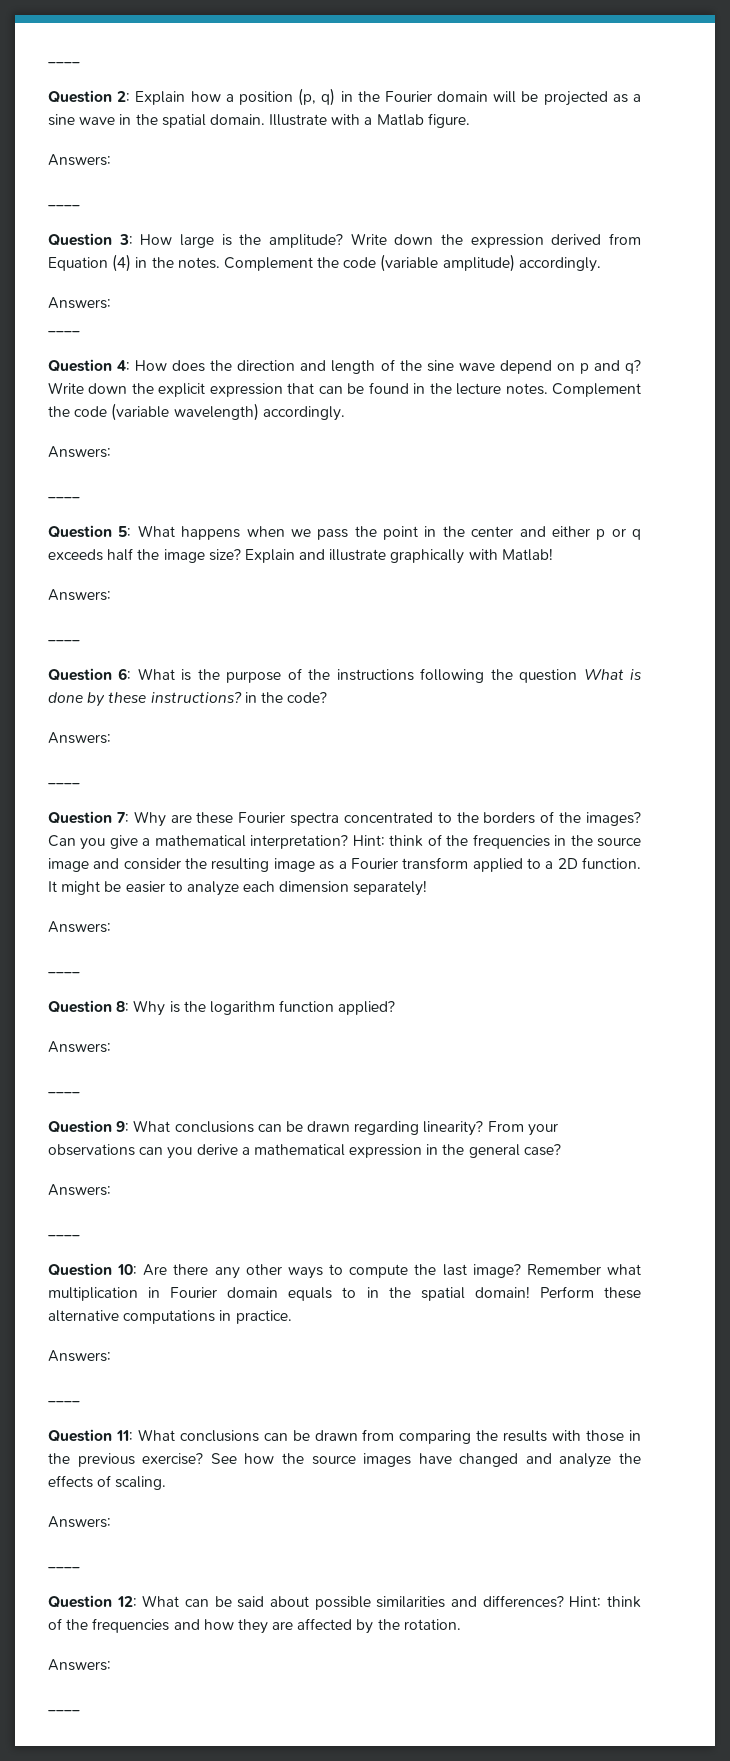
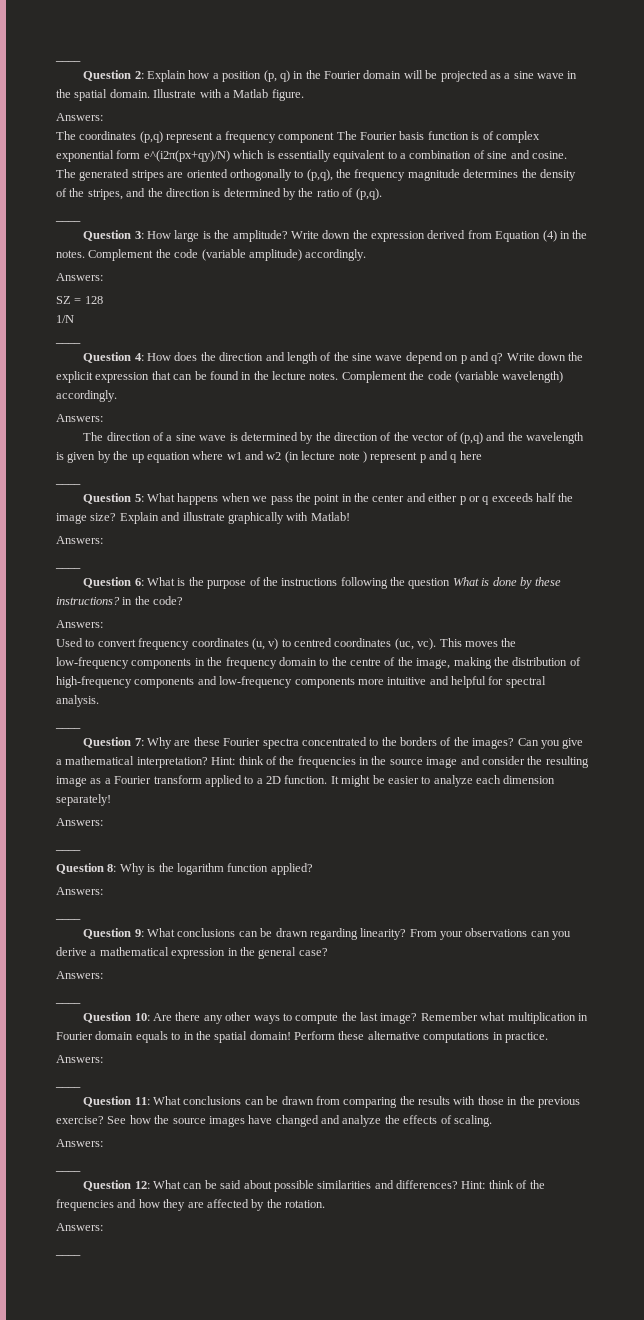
(111, 160) none -> [56,131,540,143] [56,150,567,162] [56,169,576,181] [56,188,382,200] // The coordinates (p,q) represent a frequency component The Fourier basis function is of complex exponential form e^(i2π(px+qy)/N) which is essentially equivalent to a combination of sine and cosine. The generated stripes are oriented orthogonally to (p,q), the frequency magnitude determines the density of the stripes, and the direction is determined by the ratio of (p,q).
(111, 303) none -> [56,296,103,304] [56,315,74,323] // SZ = 128 // 1/N
(111, 452) none -> [83,432,585,444] [56,451,482,463] // The direction of a sine wave is determined by the direction of the vector of (p,q) and the wavelength is given by the up equation where w1 and w2 (in lecture note ) represent p and q here
(111, 738) none -> [56,638,517,650] [56,657,581,669] [56,676,546,688] [56,695,99,707] // Used to convert frequency coordinates (u, v) to centred coordinates (uc, vc). This moves the low-frequency components in the frequency domain to the centre of the image, making the distribution of high-frequency components and low-frequency components more intuitive and helpful for spectral analysis.

